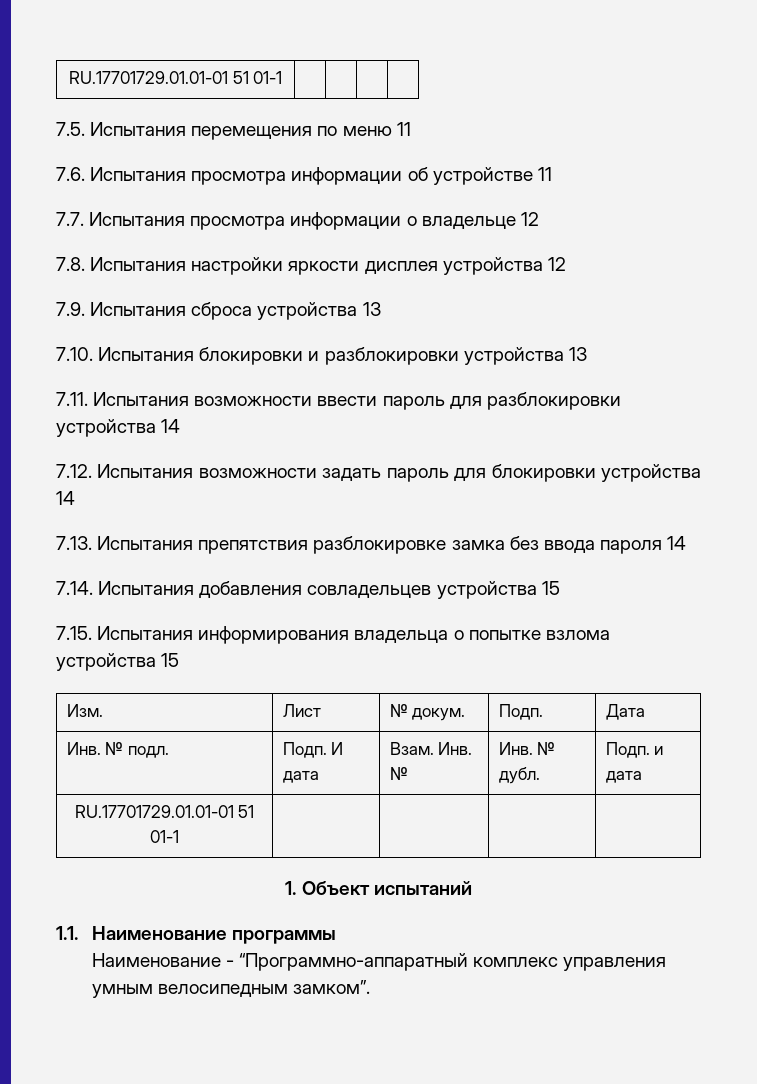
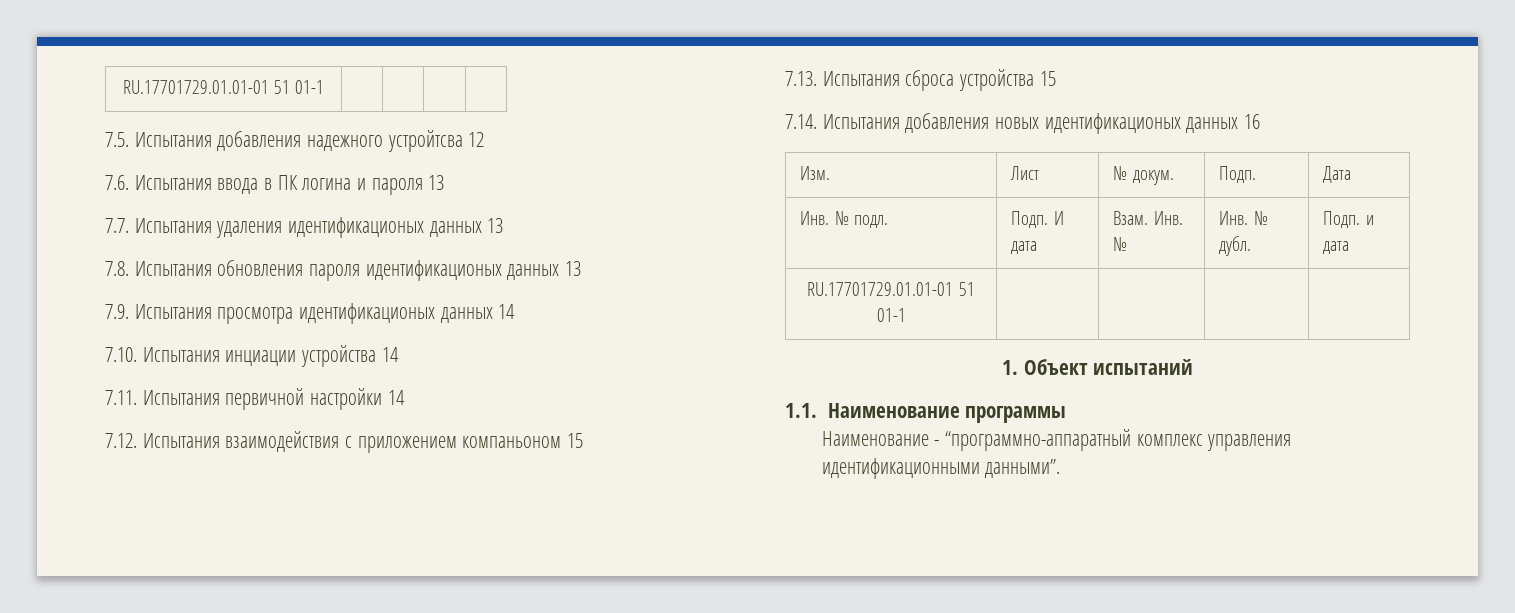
[191,122,411,140] [56,167,552,185] [56,212,539,230] [56,257,566,275] [56,302,381,320] [56,347,587,365] [56,392,621,410] [56,419,181,437] [56,464,702,482] [56,491,75,505] [56,536,687,554] [56,581,560,599] [56,626,610,644] [56,653,180,671] перемещения по меню 11 // 7.6. Испытания просмотра информации об устройстве 11 // 7.7. Испытания просмотра информации о владельце 12 // 7.8. Испытания настройки яркости дисплея устройства 12 // 7.9. Испытания сброса устройства 13 // 7.10. Испытания блокировки и разблокировки устройства 13 // 7.11. Испытания возможности ввести пароль для разблокировки устройства 14 // 7.12. Испытания возможности задать пароль для блокировки устройства 14 // 7.13. Испытания препятствия разблокировке замка без ввода пароля 14 // 7.14. Испытания добавления совладельцев устройства 15 // 7.15. Испытания информирования владельца о попытке взлома устройства 15 -> [217,130,485,152] [105,175,445,195] [105,217,504,238] [105,260,582,281] [105,303,516,324] [105,345,399,367] [105,388,405,410] [105,431,584,453] [785,69,1056,91] [785,113,1261,134] добавления надежного устройтсва 12 // 7.6. Испытания ввода в ПК логина и пароля 13 // 7.7. Испытания удаления идентификационых данных 13 // 7.8. Испытания обновления пароля идентификационых данных 13 // 7.9. Испытания просмотра идентификационых данных 14 // 7.10. Испытания инциации устройства 14 // 7.11. Испытания первичной настройки 14 // 7.12. Испытания взаимодействия с приложением компаньоном 15 // 7.13. Испытания сброса устройства 15 // 7.14. Испытания добавления новых идентификационых данных 16
[238,953,468,971] “Программно-аппаратный -> [945,429,1132,451] “программно-аппаратный
[91,980,370,998] умным велосипедным замком”. -> [821,458,1061,479] идентификационными данными”.

